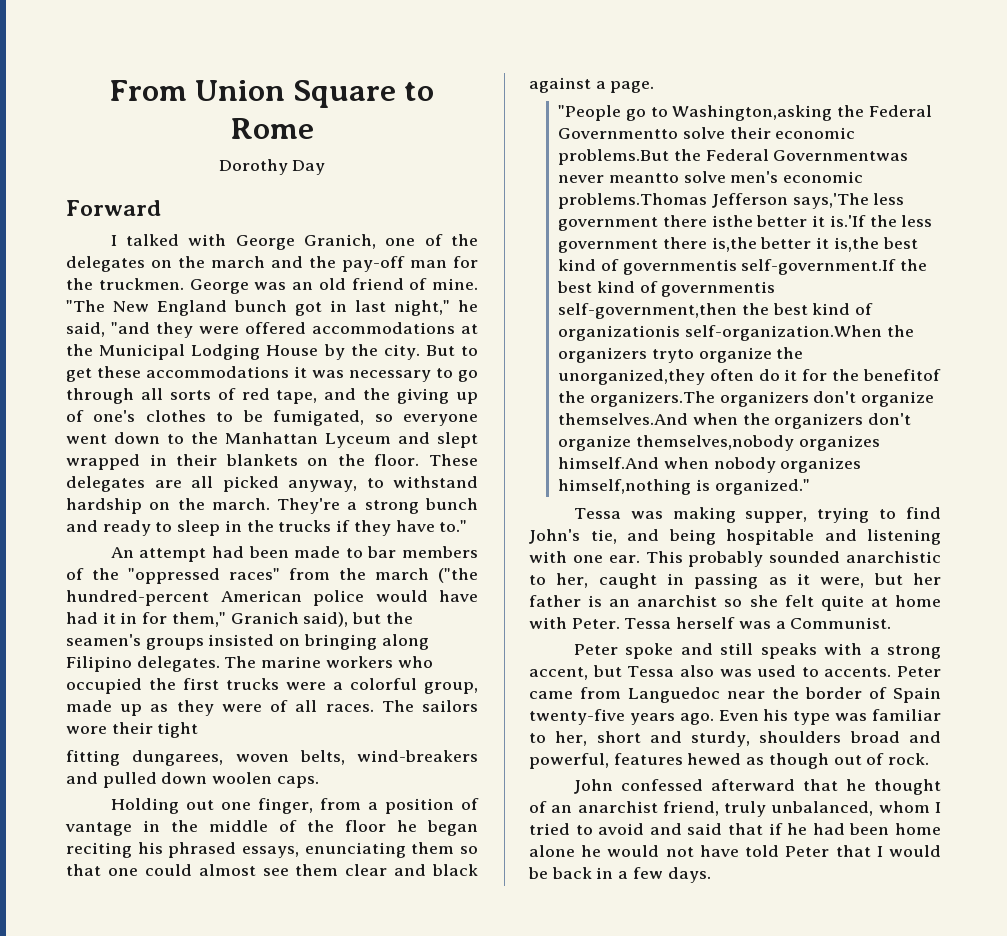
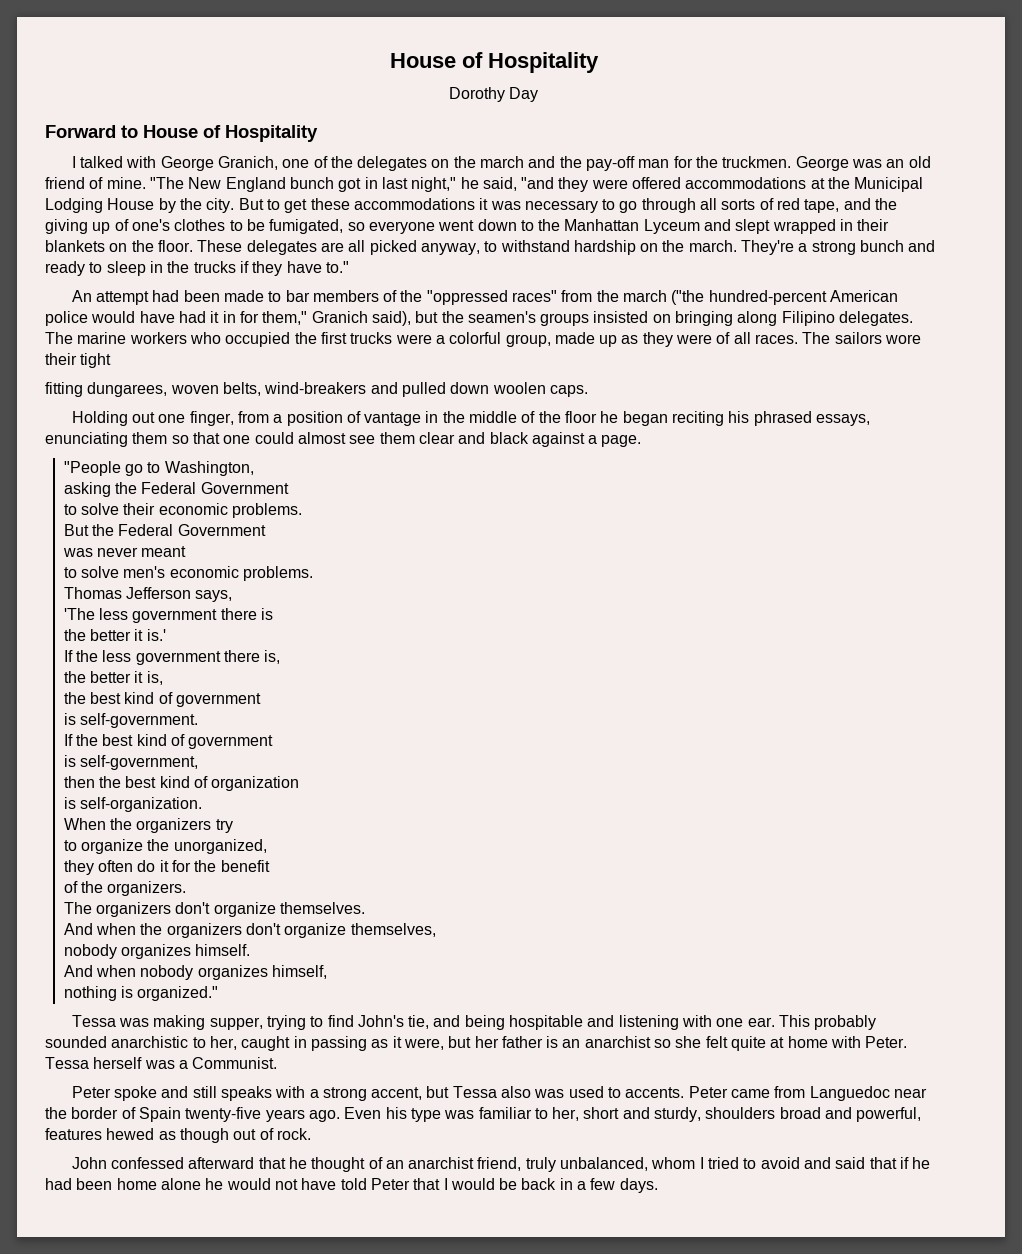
[109,80,435,108] [230,118,314,139] From Union Square to Rome -> [389,52,599,73] House of Hospitality
(161, 208) none -> [121,125,318,142] to House of Hospitality
[672,105,932,121] [558,127,856,139] [558,149,909,165] [558,171,864,183] [558,193,905,209] [558,215,933,231] [558,237,918,253] [558,259,928,275] [557,281,776,297] [558,303,874,319] [558,325,914,341] [558,347,804,363] [558,369,706,385] Washington,asking the Federal Governmentto solve their economic problems.But the Federal Governmentwas never meantto solve men's economic problems.Thomas Jefferson says,'The less government there isthe better it is.'If the less government there is,the better it is,the best kind of governmentis self-government.If the best kind of governmentis self-government,then the best kind of organizationis self-organization.When the organizers tryto organize the unorganized,they -> [164,461,254,476] [63,482,289,497] [63,503,303,518] [63,524,266,536] [62,546,187,557] [63,566,314,581] [63,587,233,602] [63,608,274,623] [63,629,166,641] [63,650,281,665] [63,671,163,685] [63,692,262,707] [63,713,199,728] [63,734,274,749] [63,755,199,770] [63,776,300,791] [63,797,203,812] [63,818,233,833] [63,839,267,854] [63,860,94,875] Washington, // asking the Federal Government // to solve their economic problems. // But the Federal Government // was never meant // to solve men's economic problems. // Thomas Jefferson says, // 'The less government there is // the better it is.' // If the less government there is, // the better it is, // the best kind of government // is self-government. // If the best kind of government // is self-government, // then the best kind of organization // is self-organization. // When the organizers try // to organize the unorganized, // they
[862,369,941,381] [558,391,935,407] [558,413,689,425] benefitof the organizers.The organizers don't organize themselves.And -> [220,860,270,872] [63,881,187,896] [63,902,366,917] [63,923,93,935] benefit // of the organizers. // The organizers don't organize themselves. // And
[635,435,880,451] [558,457,660,469] themselves,nobody organizes himself.And -> [350,923,436,937] [63,944,251,959] [63,965,93,977] themselves, // nobody organizes himself. // And
[558,479,692,495] himself,nothing -> [272,965,328,979] [63,986,117,1001] himself, // nothing

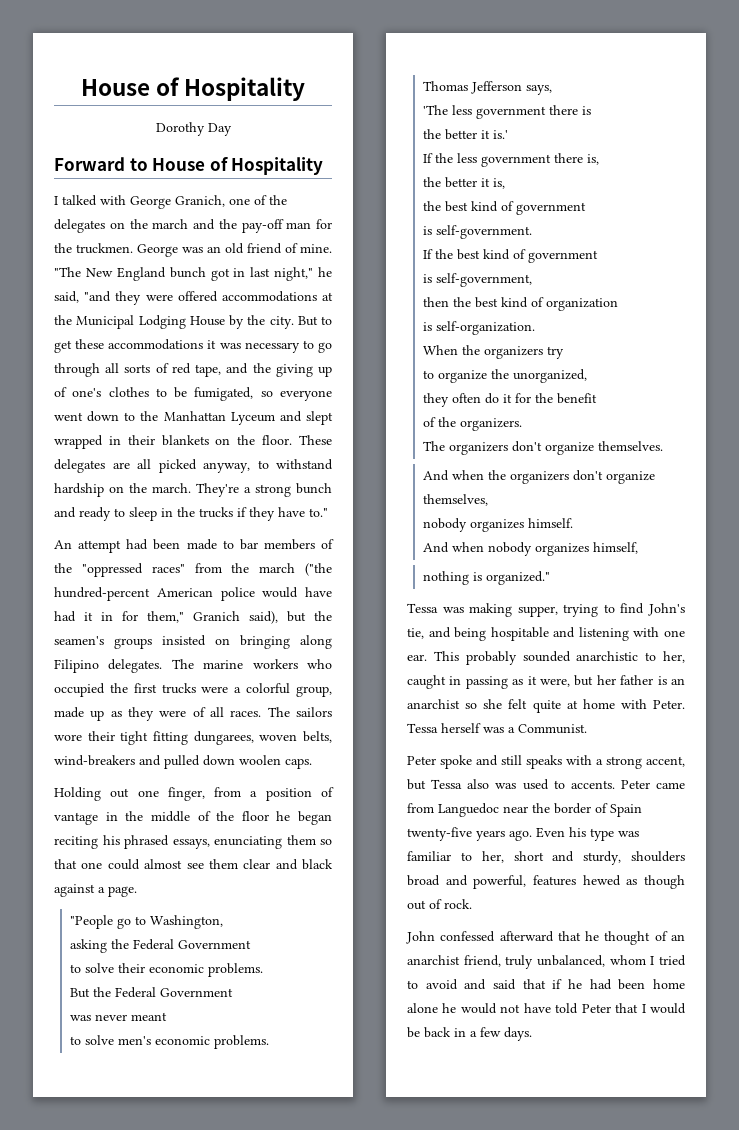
(112, 360) // -> (149, 738) none

